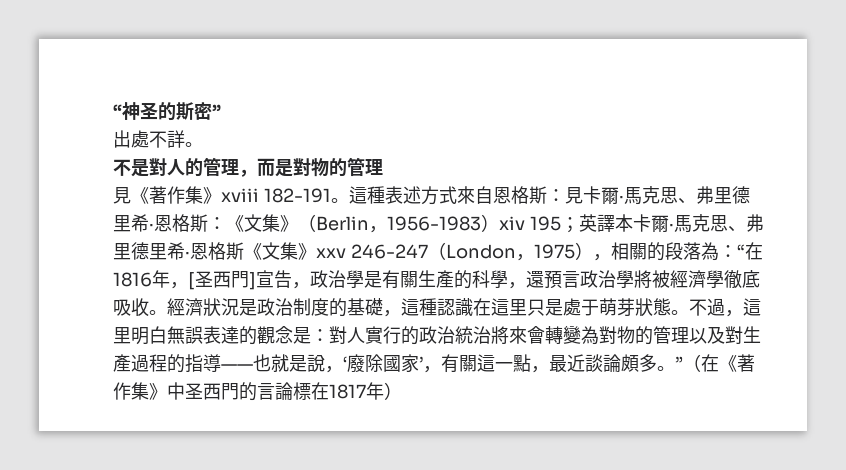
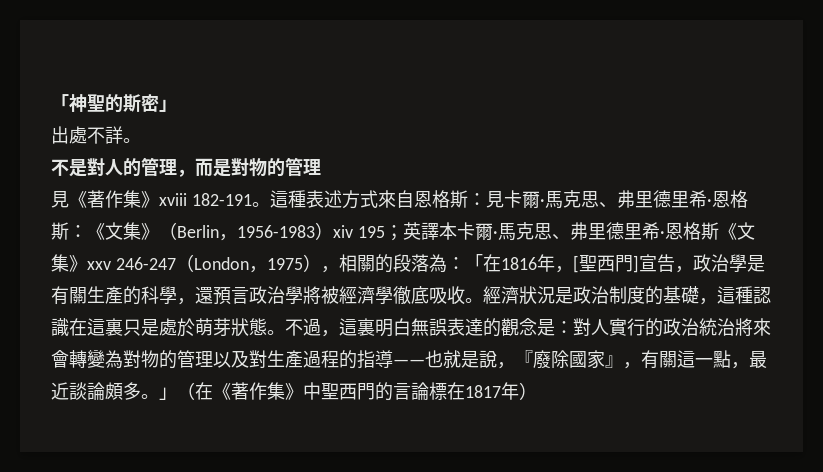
[113,102,221,121] “神圣的斯密” -> [51,94,177,113] 「神聖的斯密」
[736,244,745,258] “ -> [464,254,483,270] 「
[195,271,213,287] 圣 -> [578,255,597,272] 聖
[509,298,599,316] 里只是處于 -> [105,318,195,337] 裏只是處於
[113,327,131,344] 里 -> [357,318,375,336] 裏
[343,356,347,370] ‘ -> [515,350,533,366] 『
[419,356,423,370] ’ -> [605,355,623,368] 』
[675,356,683,370] ” -> [159,387,177,400] 」
[185,383,203,399] 圣 -> [321,383,339,400] 聖

